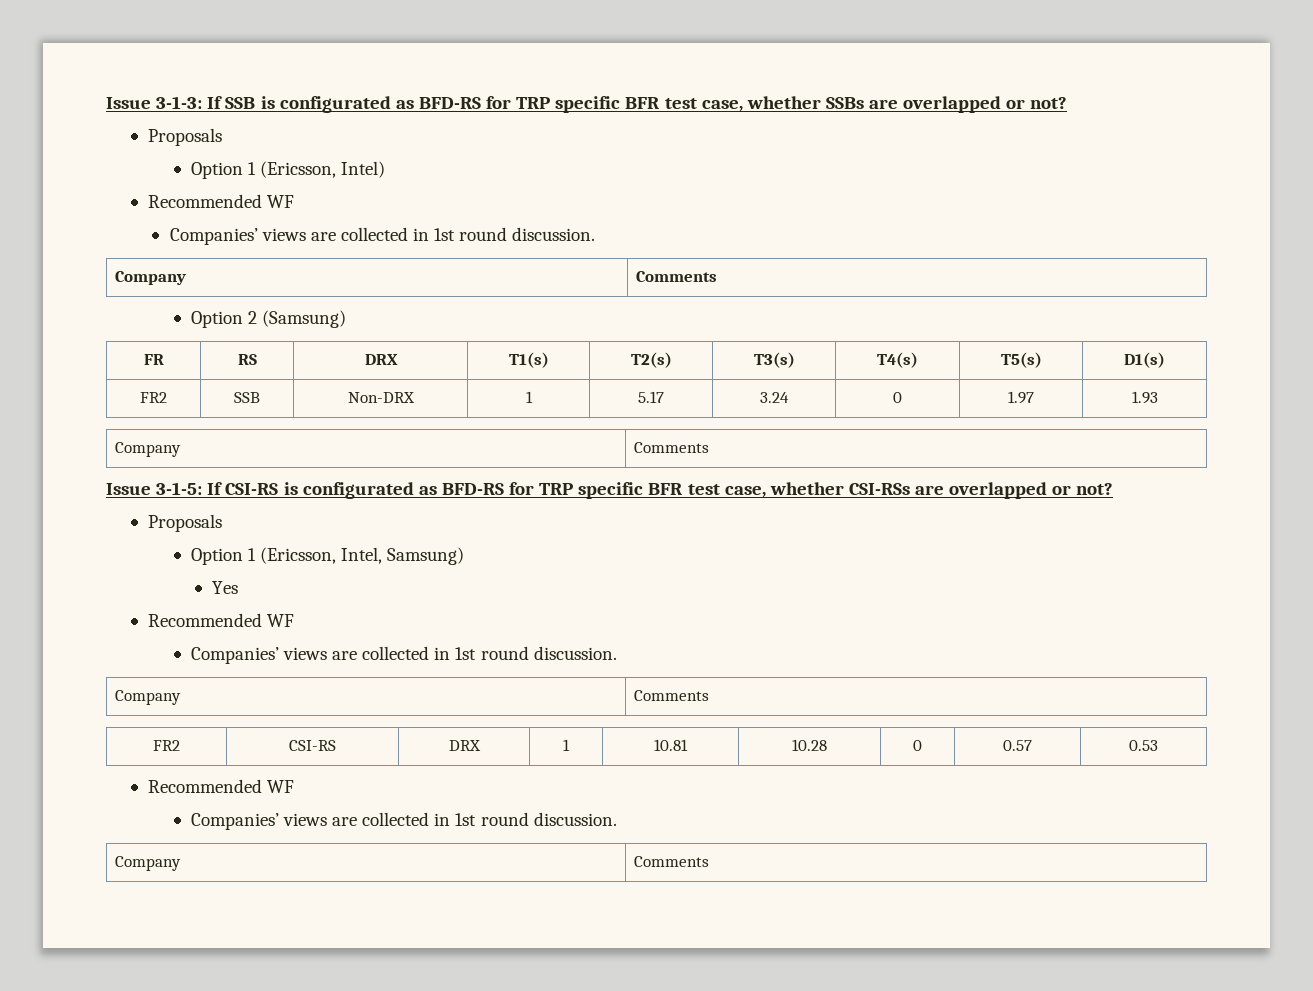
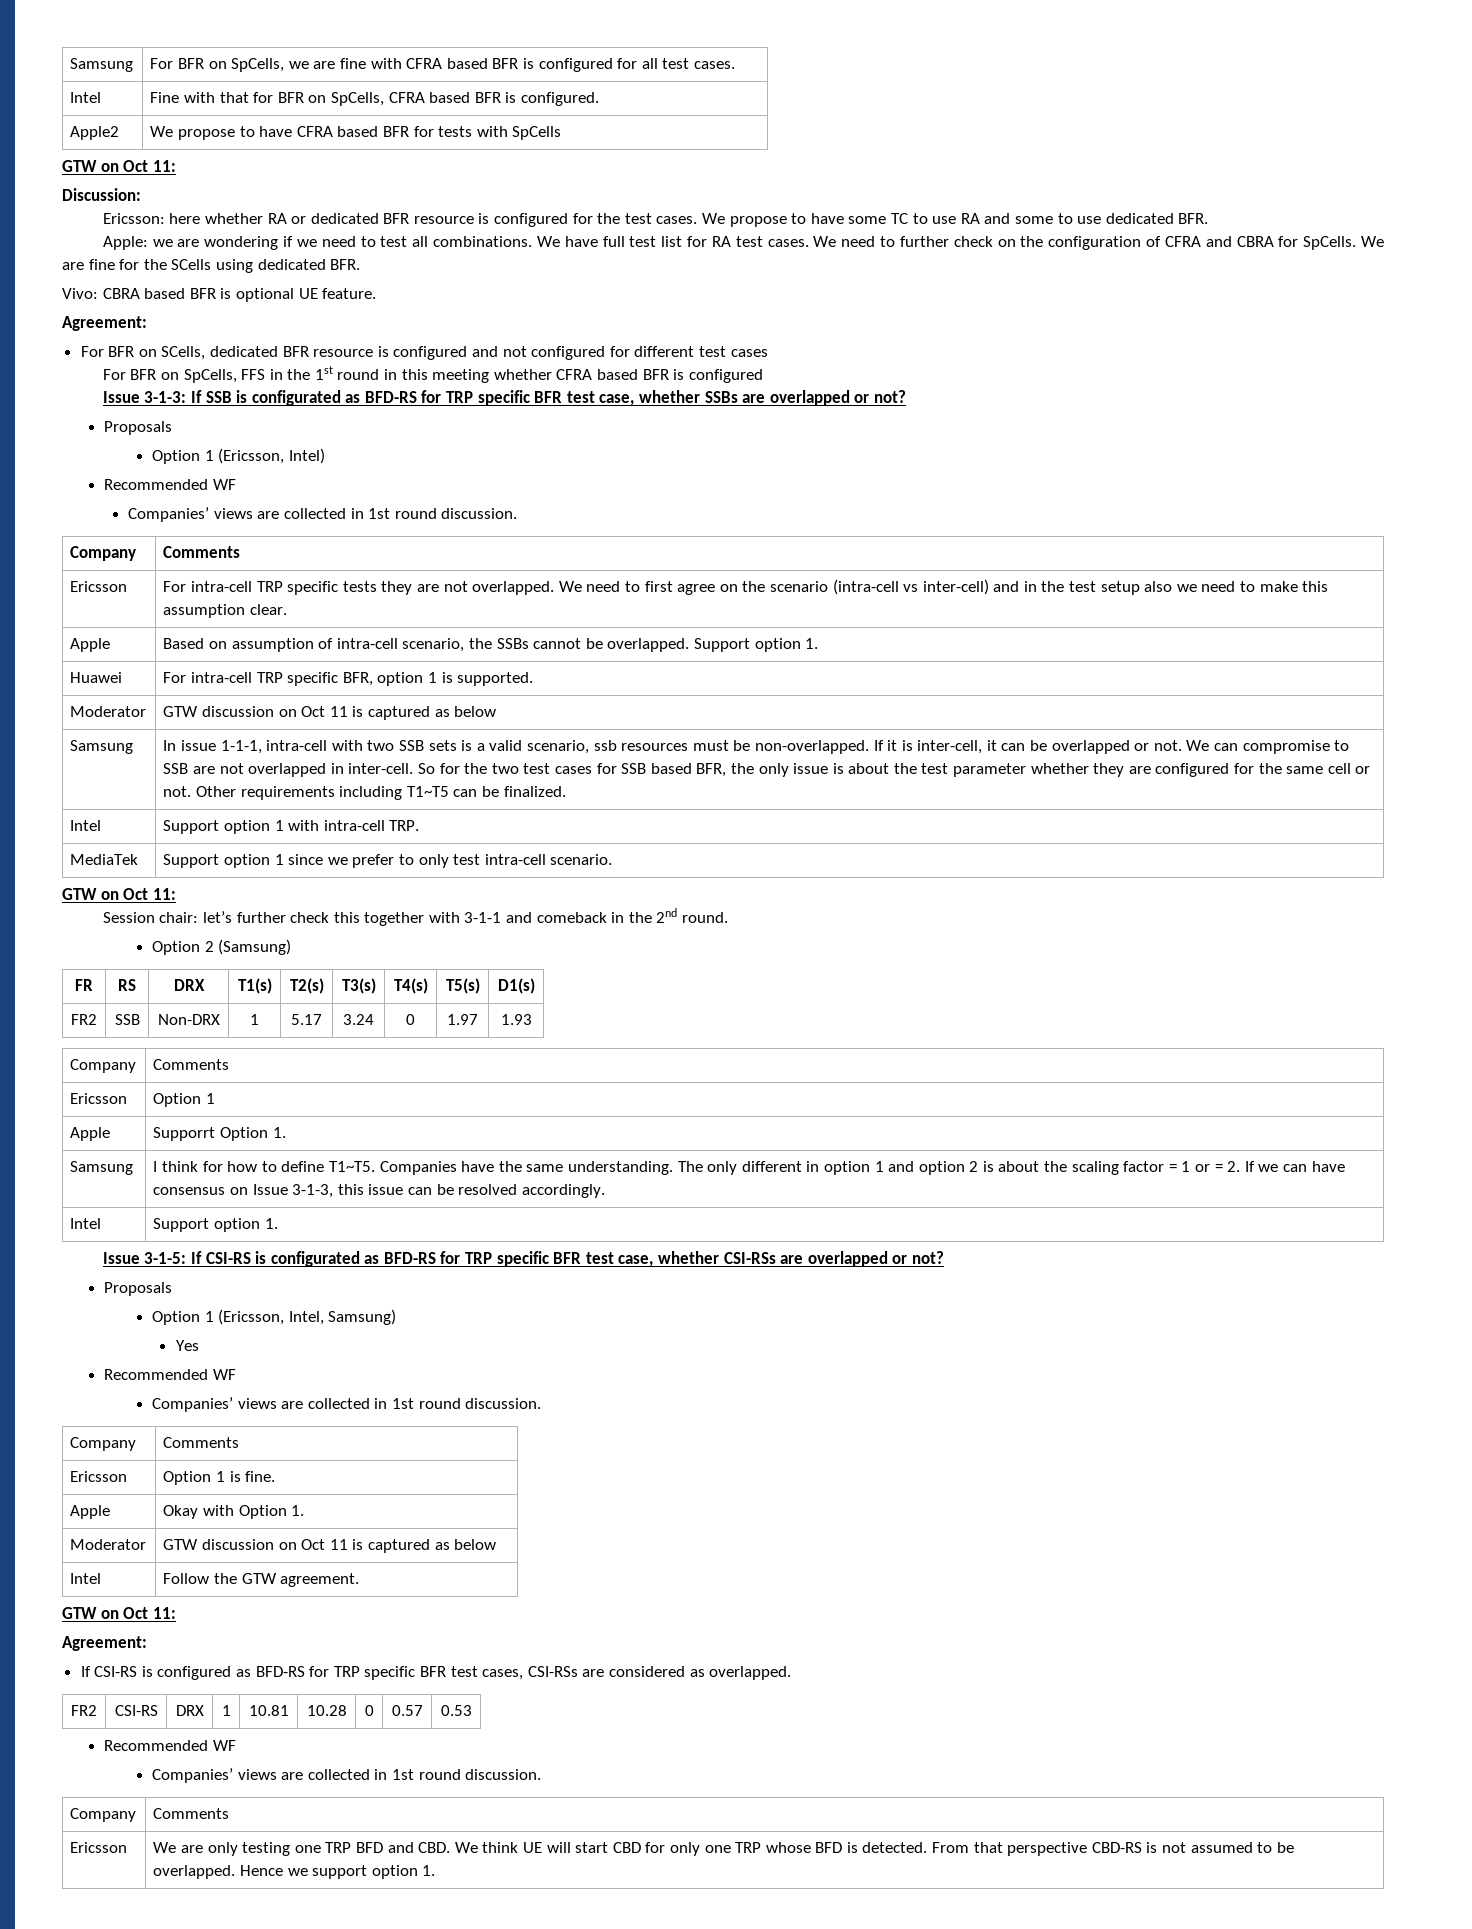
(106, 103) none -> [70,58,134,72] [150,58,735,72] [70,92,102,103] [150,92,599,106] [70,126,120,140] [150,126,562,140] [62,160,176,172] [62,188,141,201] [102,213,1209,227] [102,236,1385,250] [62,259,361,273] [62,288,377,302] [62,316,147,331] [80,346,768,360] [102,366,763,383] Samsung | For BFR on SpCells, we are fine with CFRA based BFR is configured for all test cases. // Intel | Fine with that for BFR on SpCells, CFRA based BFR is configured. // Apple2 | We propose to have CFRA based BFR for tests with SpCells // GTW on Oct 11: // Discussion: // Ericsson: here whether RA or dedicated BFR resource is configured for the test cases. We propose to have some TC to use RA and some to use dedicated BFR. // Apple: we are wondering if we need to test all combinations. We have full test list for RA test cases. We need to further check on the configuration of CFRA and CBRA for SpCells. We are fine for the SCells using dedicated BFR. // Vivo: CBRA based BFR is optional UE feature. // Agreement: // For BFR on SCells, dedicated BFR resource is configured and not configured for different test cases // For BFR on SpCells, FFS in the 1st round in this meeting whether CFRA based BFR is configured //
(718, 276) none -> [70,581,128,592] [163,579,1329,595] [163,604,288,618] [70,638,111,652] [163,638,819,652] [70,672,123,683] [163,672,534,686] [70,706,147,717] [163,706,497,720] [70,740,134,754] [163,740,1350,754] [163,763,1371,777] [163,786,566,800] [70,820,102,831] [163,820,420,834] [70,854,139,865] [163,854,613,868] [62,888,176,900] [102,908,729,926] // Ericsson | For intra-cell TRP specific tests they are not overlapped. We need to first agree on the scenario (intra-cell vs inter-cell) and in the test setup also we need to make this assumption clear. // Apple | Based on assumption of intra-cell scenario, the SSBs cannot be overlapped. Support option 1. // Huawei | For intra-cell TRP specific BFR, option 1 is supported. // Moderator | GTW discussion on Oct 11 is captured as below // Samsung | In issue 1-1-1, intra-cell with two SSB sets is a valid scenario, ssb resources must be non-overlapped. If it is inter-cell, it can be overlapped or not. We can compromise to SSB are not overlapped in inter-cell. So for the two test cases for SSB based BFR, the only issue is about the test parameter whether they are configured for the same cell or not. Other requirements including T1~T5 can be finalized. // Intel | Support option 1 with intra-cell TRP. // MediaTek | Support option 1 since we prefer to only test intra-cell scenario. // GTW on Oct 11: // Session chair: let’s further check this together with 3-1-1 and comeback in the 2nd round.
(710, 447) none -> [70,1093,128,1104] [153,1093,216,1107] [70,1127,111,1141] [153,1127,286,1141] [70,1161,134,1175] [153,1161,1345,1175] [153,1184,605,1198] [70,1218,102,1229] [153,1218,278,1232] // Ericsson | Option 1 // Apple | Supporrt Option 1. // Samsung | I think for how to define T1~T5. Companies have the same understanding. The only different in option 1 and option 2 is about the scaling factor = 1 or = 2. If we can have consensus on Issue 3-1-3, this issue can be resolved accordingly. // Intel | Support option 1.
(710, 695) none -> [70,1471,128,1482] [163,1471,276,1485] [70,1505,111,1519] [163,1505,305,1519] [70,1539,147,1550] [163,1539,497,1553] [70,1573,102,1584] [163,1573,360,1587] [62,1607,176,1619] [62,1636,147,1651] [80,1666,792,1680] // Ericsson | Option 1 is fine. // Apple | Okay with Option 1. // Moderator | GTW discussion on Oct 11 is captured as below // Intel | Follow the GTW agreement. // GTW on Oct 11: // Agreement: // If CSI-RS is configured as BFD-RS for TRP specific BFR test cases, CSI-RSs are considered as overlapped.
(710, 861) none -> [70,1842,128,1853] [153,1842,1294,1856] [153,1865,436,1879] // Ericsson | We are only testing one TRP BFD and CBD. We think UE will start CBD for only one TRP whose BFD is detected. From that perspective CBD-RS is not assumed to be overlapped. Hence we support option 1.

